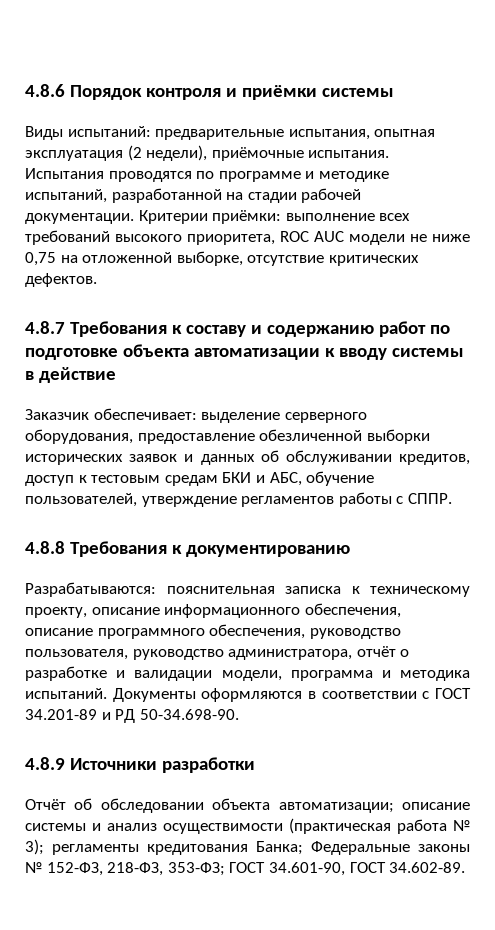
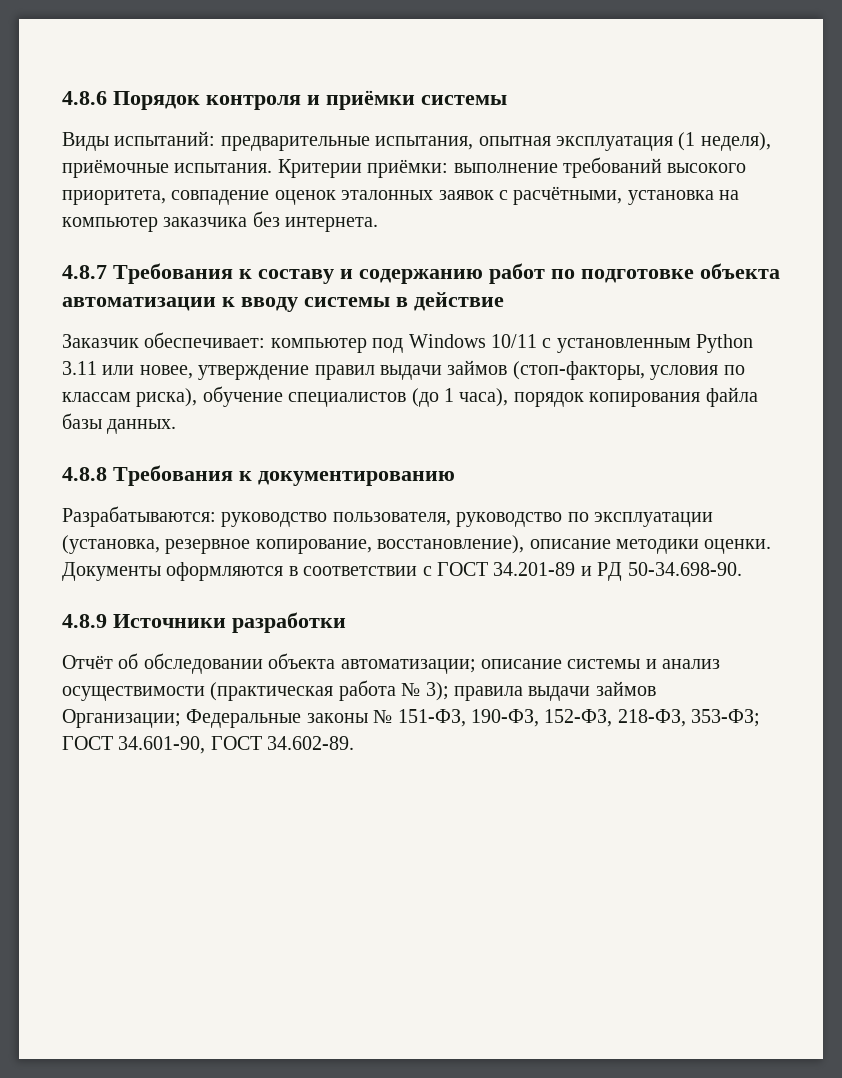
[127,145,390,161] [25,168,389,182] [25,188,362,203] [25,213,134,224] (2 недели), приёмочные испытания. Испытания проводятся по программе и методике испытаний, разработанной на стадии рабочей документации. -> [678,132,771,151] [62,159,273,178] (1 неделя), приёмочные испытания.
[379,213,411,221] всех -> (558, 168) none
[280,231,470,245] [25,251,419,266] [25,273,97,287] ROC AUC модели не ниже 0,75 на отложенной выборке, отсутствие критических дефектов. -> [171,186,740,205] [62,211,379,232] совпадение оценок эталонных заявок с расчётными, установка на компьютер заказчика без интернета.
[201,412,367,423] [25,429,430,444] [25,450,470,465] [25,471,375,486] [25,492,452,507] выделение серверного оборудования, предоставление обезличенной выборки исторических заявок и данных об обслуживании кредитов, доступ к тестовым средам БКИ и АБС, обучение пользователей, утверждение регламентов работы с СППР. -> [270,334,754,353] [62,360,745,380] [62,386,758,407] [62,413,177,434] компьютер под Windows 10/11 с установленным Python 3.11 или новее, утверждение правил выдачи займов (стоп-факторы, условия по классам риска), обучение специалистов (до 1 часа), порядок копирования файла базы данных.
[166,586,470,597] [25,603,401,618] [25,624,401,639] [25,646,410,660] [25,666,471,681] [25,688,107,699] пояснительная записка к техническому проекту, описание информационного обеспечения, описание программного обеспечения, руководство пользователя, руководство администратора, отчёт о разработке и валидации модели, программа и методика испытаний. -> [221,512,713,527] [62,535,772,554] руководство пользователя, руководство по эксплуатации (установка, резервное копирование, восстановление), описание методики оценки.
[51,841,303,855] регламенты кредитования Банка; -> [453,681,656,701] [62,709,181,728] правила выдачи займов Организации;
(42, 867) none -> [397,709,539,727] 151-ФЗ, 190-ФЗ,

